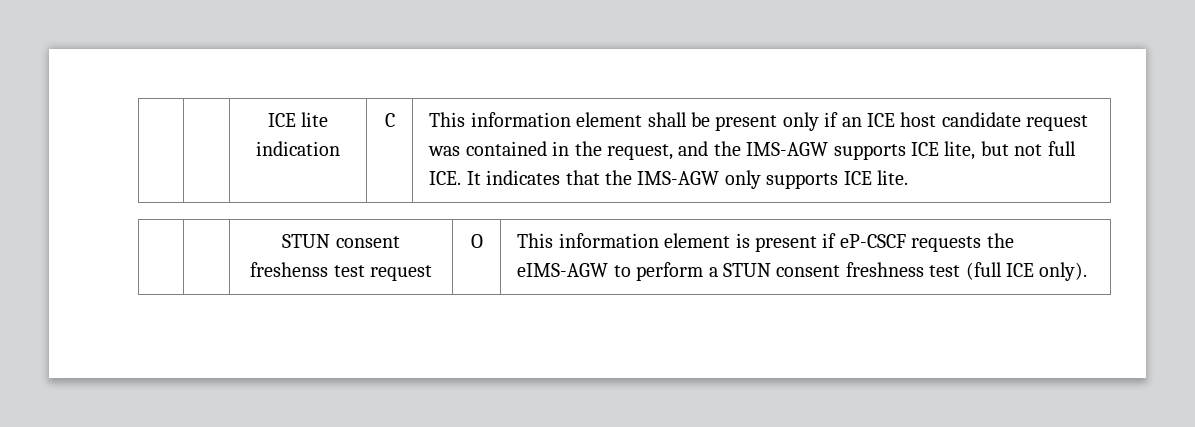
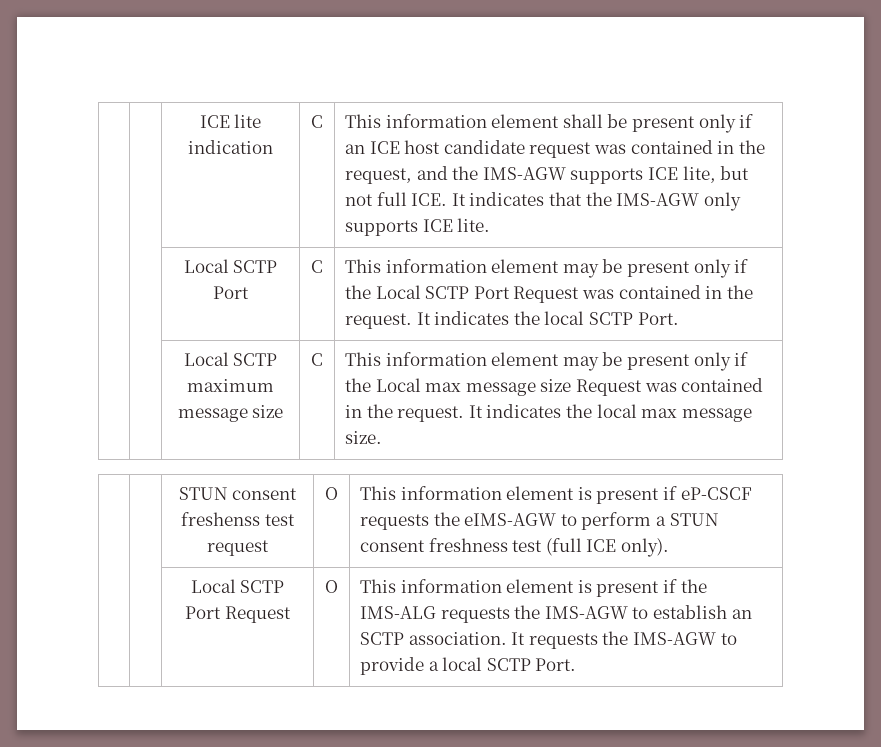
(908, 177) none -> [183,259,278,273] [213,286,249,299] [311,260,323,273] [345,259,749,278] [345,285,753,303] [345,311,679,329] [183,352,278,366] [187,379,274,392] [177,405,284,422] [311,353,323,366] [345,352,749,371] [345,378,764,396] [345,404,752,422] [345,431,383,444] // | | Local SCTP Port | C | This information element may be present only if the Local SCTP Port Request was contained in the request. It indicates the local SCTP Port. // | | Local SCTP maximum message size | C | This information element may be present only if the Local max message size Request was contained in the request. It indicates the local max message size.
(1088, 271) none -> [190,579,285,593] [185,606,291,623] [325,580,338,593] [360,579,707,597] [360,605,752,623] [360,631,737,649] [360,657,577,675] // | | Local SCTP Port Request | O | This information element is present if the IMS-ALG requests the IMS-AGW to establish an SCTP association. It requests the IMS-AGW to provide a local SCTP Port.

